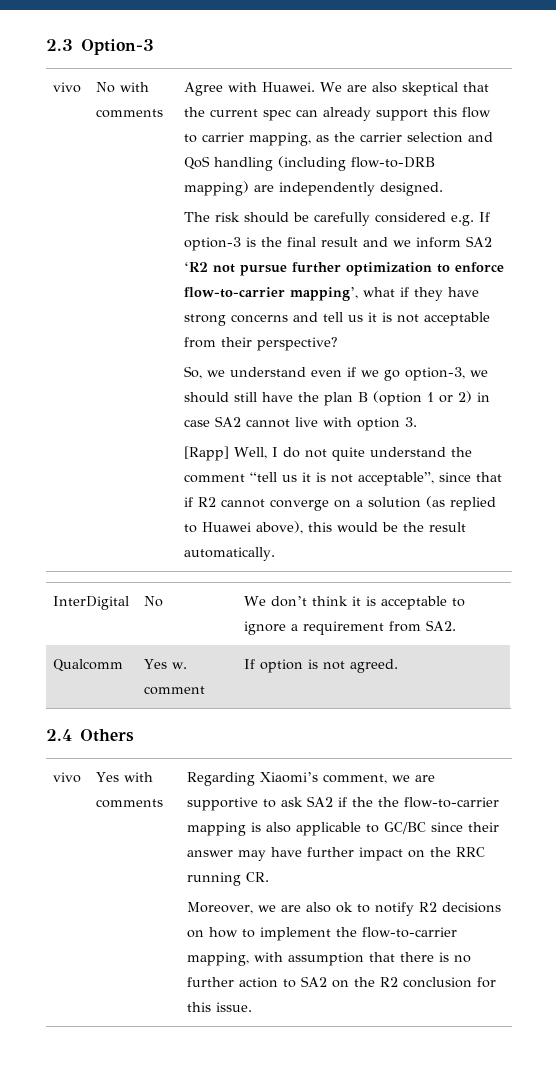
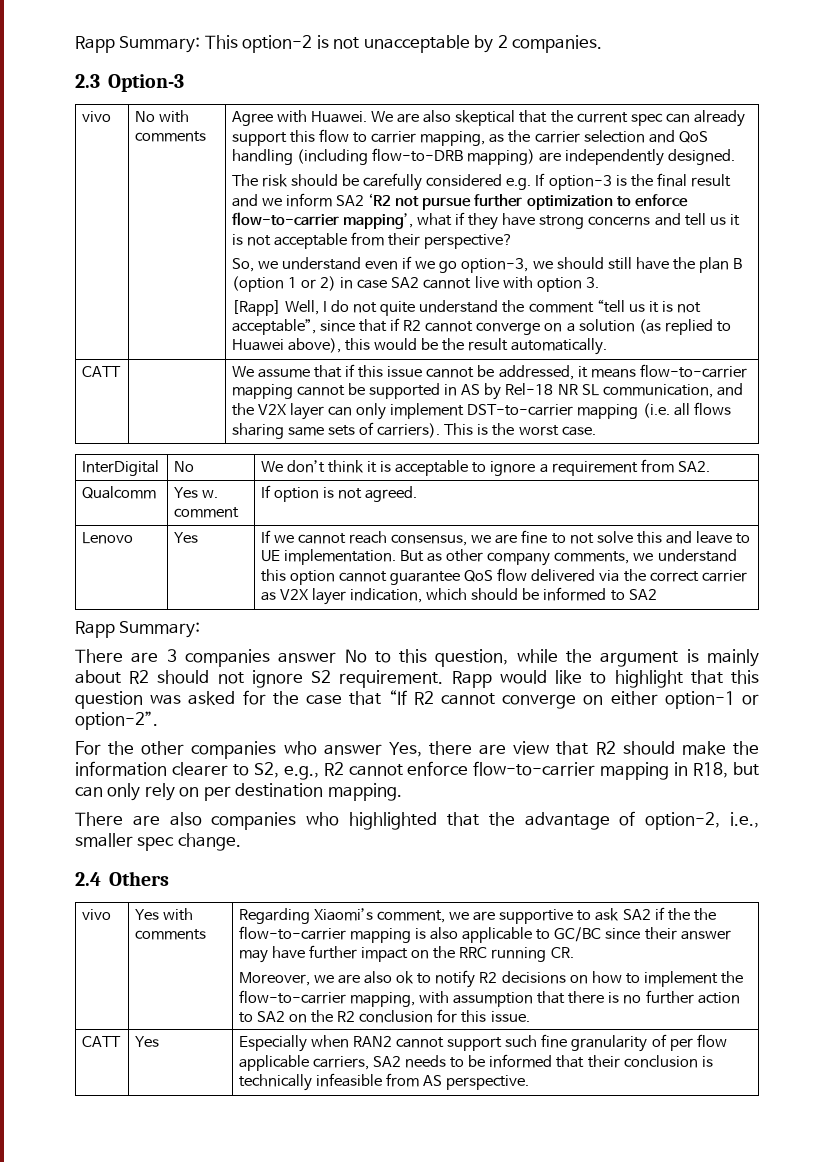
(46, 45) none -> [75,35,603,53] Rapp Summary: This option-2 is not unacceptable by 2 companies. //
(276, 554) none -> [82,366,122,377] [232,364,747,380] [232,383,743,400] [232,402,731,420] [232,422,596,439] // CATT | | We assume that if this issue cannot be addressed, it means flow-to-carrier mapping cannot be supported in AS by Rel-18 NR SL communication, and the V2X layer can only implement DST-to-carrier mapping (i.e. all flows sharing same sets of carriers). This is the worst case.
(399, 666) none -> [82,532,134,544] [174,532,199,543] [261,530,750,546] [261,549,737,566] [261,568,747,585] [261,587,657,605] [75,621,201,638] [75,649,759,667] [75,670,760,688] [75,690,760,709] [75,711,158,730] [75,741,759,759] [75,761,759,780] [75,783,402,801] [75,811,760,830] [75,833,241,851] // Lenovo | Yes | If we cannot reach consensus, we are fine to not solve this and leave to UE implementation. But as other company comments, we understand this option cannot guarantee QoS flow delivered via the correct carrier as V2X layer indication, which should be informed to SA2 // Rapp Summary: // There are 3 companies answer No to this question, while the argument is mainly about R2 should not ignore S2 requirement. Rapp would like to highlight that this question was asked for the case that “If R2 cannot converge on either option-1 or option-2”. // For the other companies who answer Yes, there are view that R2 should make the information clearer to S2, e.g., R2 cannot enforce flow-to-carrier mapping in R18, but can only rely on per destination mapping. // There are also companies who highlighted that the advantage of option-2, i.e., smaller spec change.
(253, 1007) none -> [82,1036,122,1047] [135,1036,160,1047] [239,1034,727,1052] [239,1054,713,1071] [239,1073,530,1091] // CATT | Yes | Especially when RAN2 cannot support such fine granularity of per flow applicable carriers, SA2 needs to be informed that their conclusion is technically infeasible from AS perspective.

